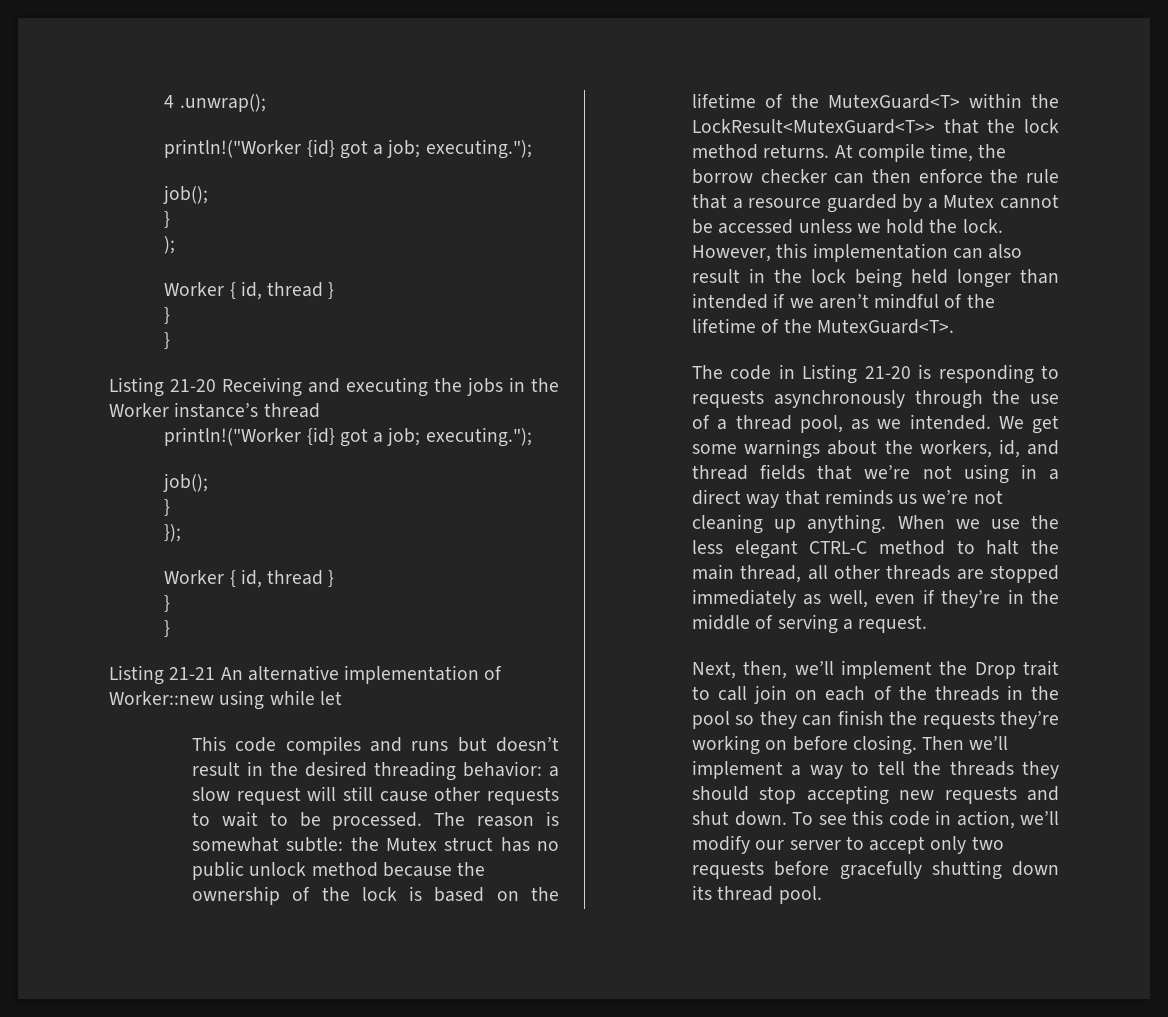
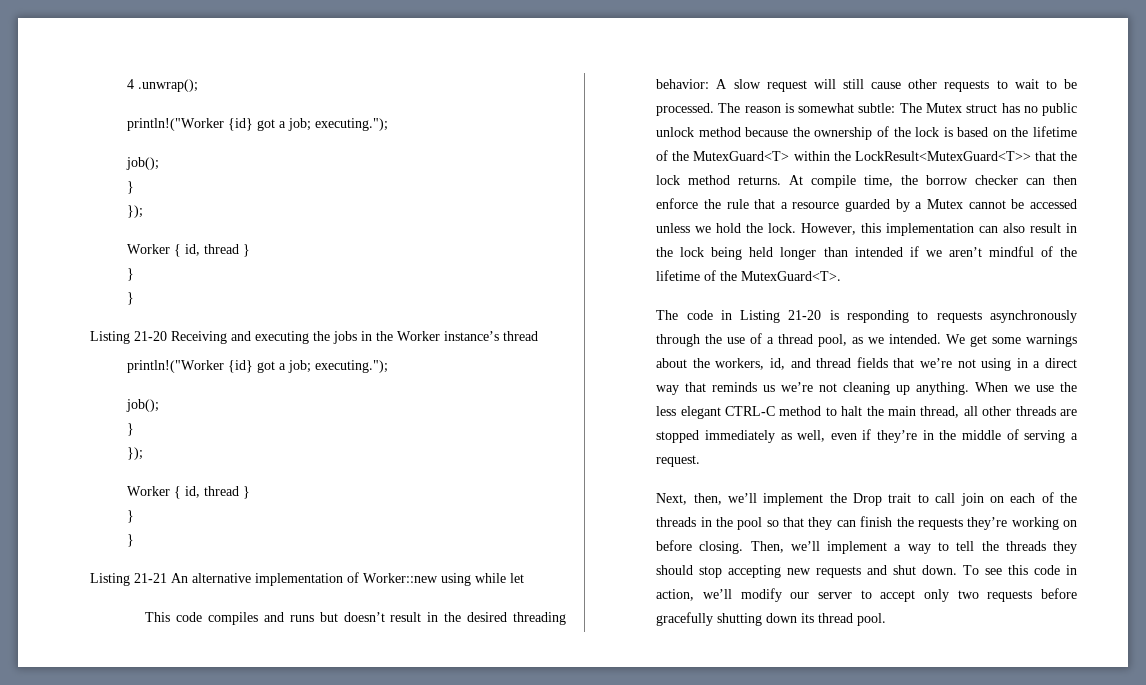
[164,236,176,254] ); -> [126,205,143,218] });
[549,766,559,777] a -> [716,79,728,89] A
[350,837,379,851] the -> [899,103,922,113] The
(755, 720) none -> [783,517,805,527] that
[922,736,965,750] Then -> [750,541,784,553] Then,

